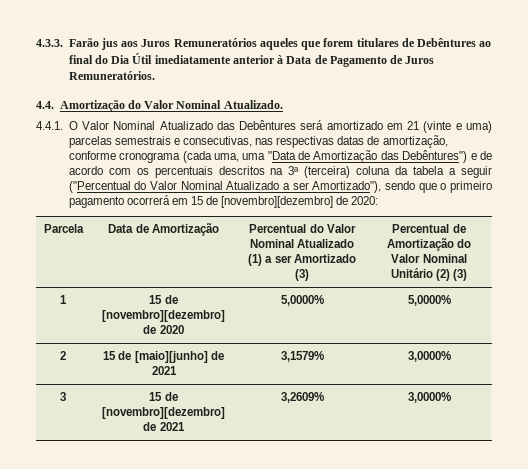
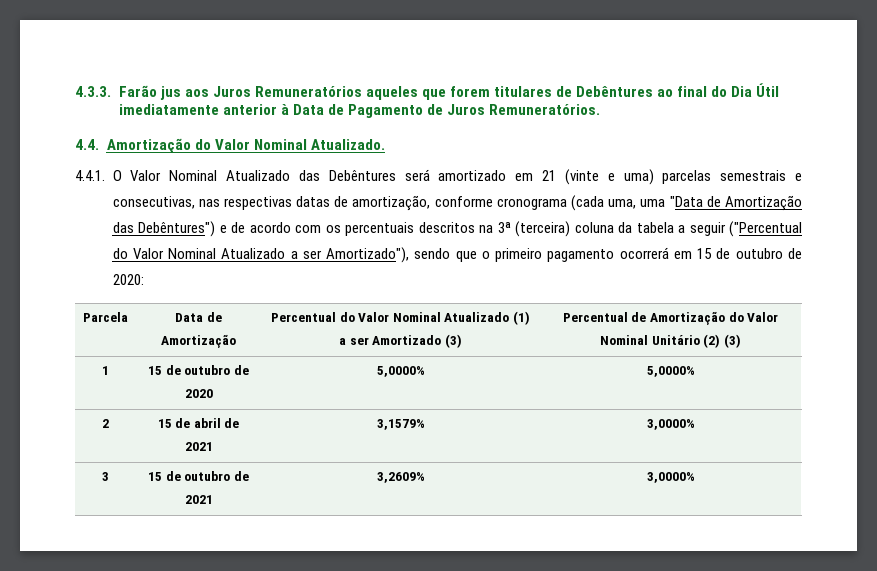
[221,196,334,208] [novembro][dezembro] -> [735,248,783,259] outubro
[102,310,225,322] [novembro][dezembro] -> [184,365,231,375] outubro
[134,351,208,363] [maio][junho] -> [193,418,221,428] abril
[102,407,225,419] [novembro][dezembro] -> [184,471,231,481] outubro

